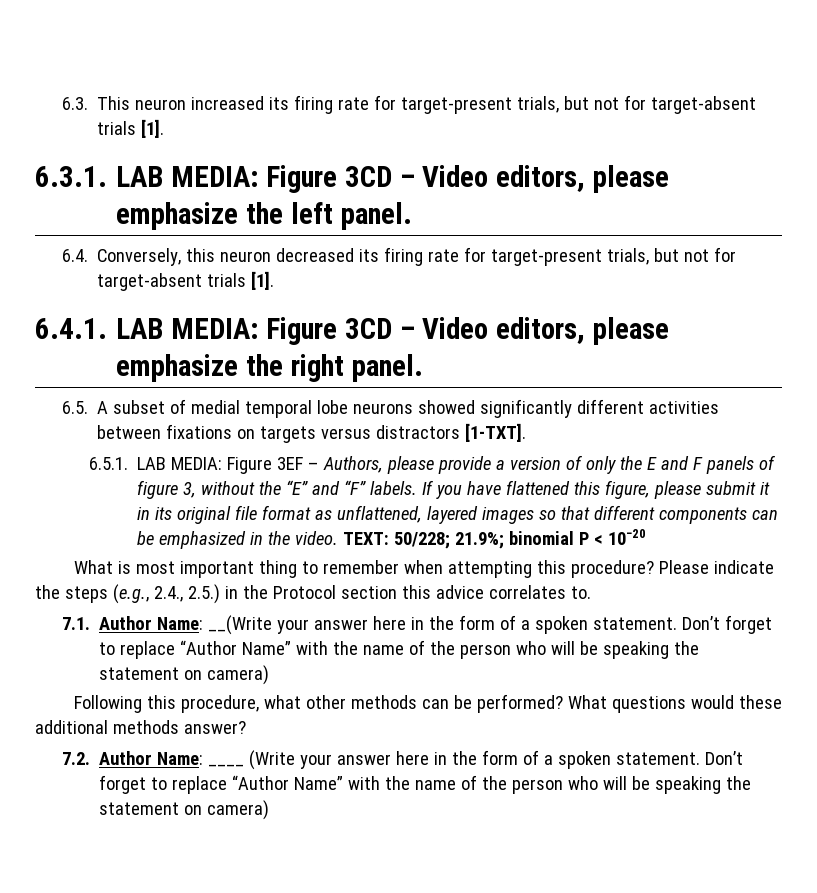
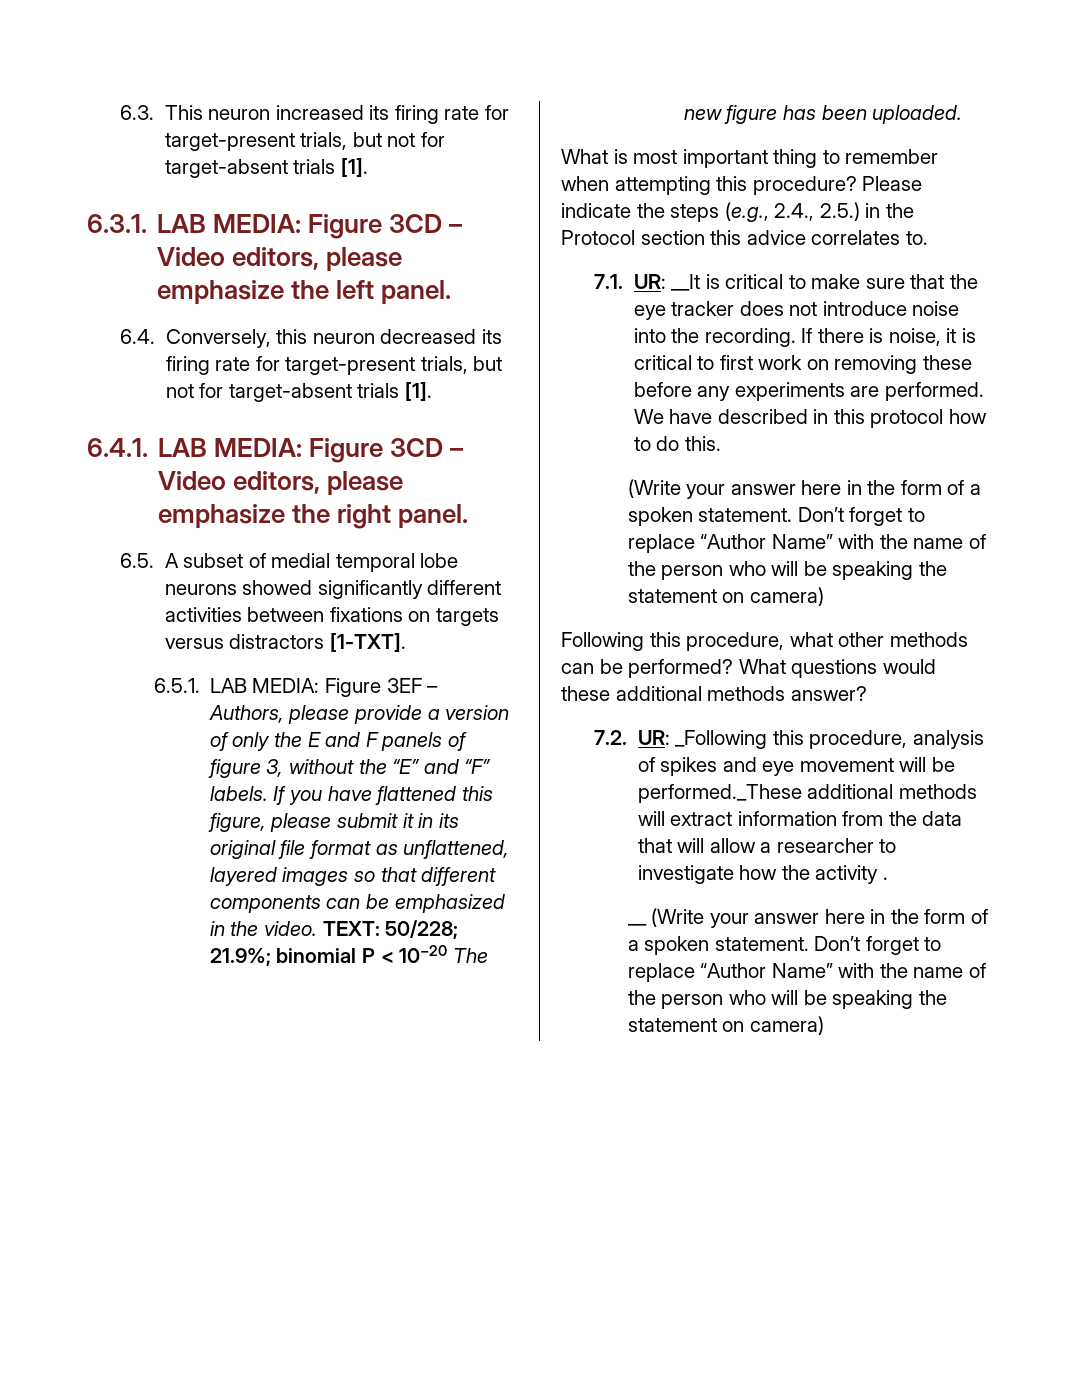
(646, 537) none -> [452,948,488,963] [683,105,963,124] The new figure has been uploaded.
[99,615,273,635] Author Name: __(Write -> [633,274,978,291] [633,301,960,320] [633,328,976,347] [633,355,972,374] [633,382,984,401] [633,409,987,428] [633,436,721,451] [627,479,681,498] UR: __It is critical to make sure that the eye tracker does not introduce noise into the recording. If there is noise, it is critical to first work on removing these before any experiments are performed. We have described in this protocol how to do this. // (Write
[99,751,245,767] Author Name: ____ -> [637,730,984,749] [637,757,955,776] [637,784,977,803] [637,811,963,826] [637,838,897,853] [637,865,888,884] [627,924,647,926] UR: _Following this procedure, analysis of spikes and eye movement will be performed._These additional methods will extract information from the data that will allow a researcher to investigate how the activity . // __

